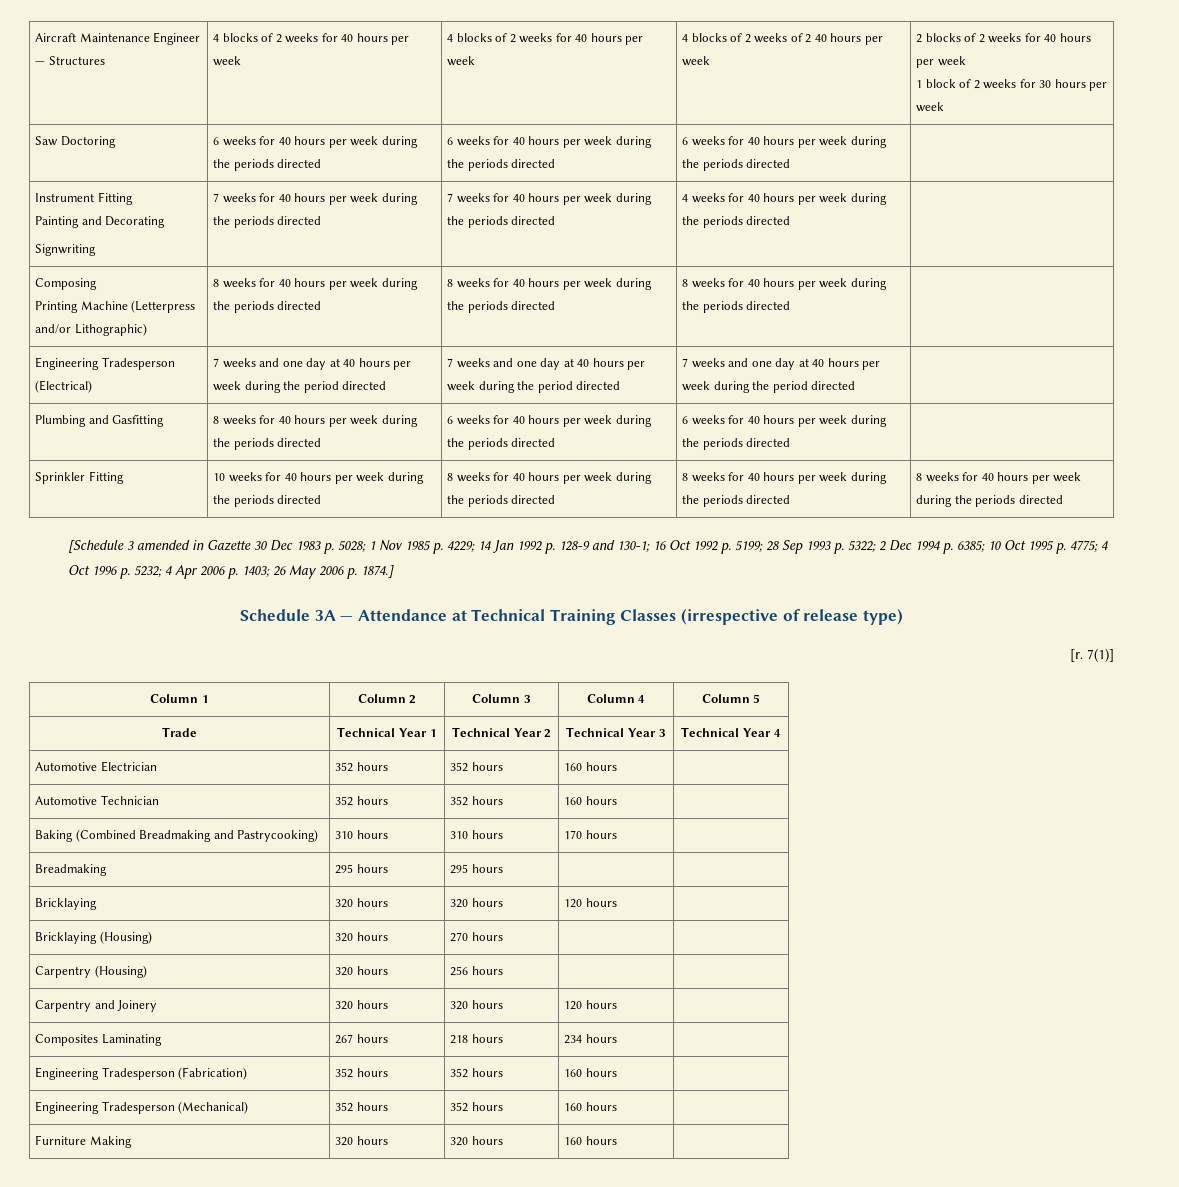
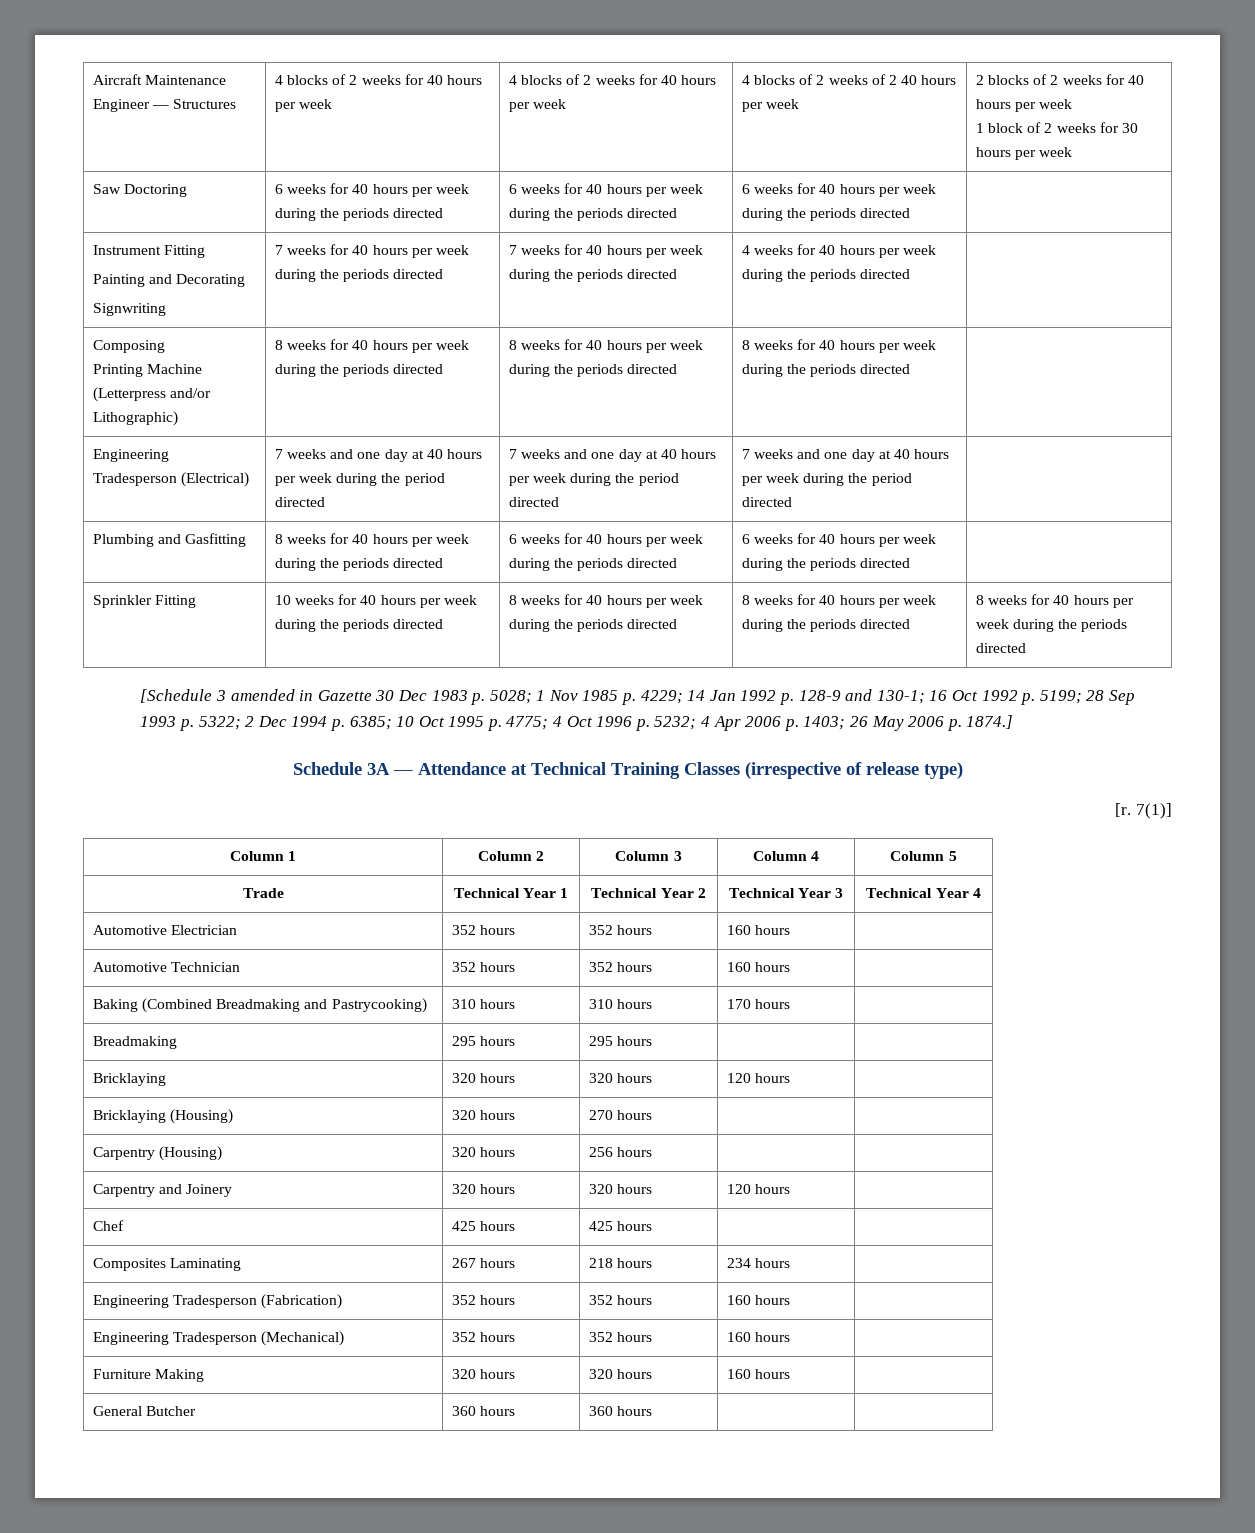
(617, 1004) none -> [92,1220,124,1231] [451,1221,516,1231] [588,1221,653,1231] // Chef | 425 hours | 425 hours | |
(617, 1140) none -> [92,1406,197,1416] [451,1406,516,1416] [588,1406,653,1416] // General Butcher | 360 hours | 360 hours | |

